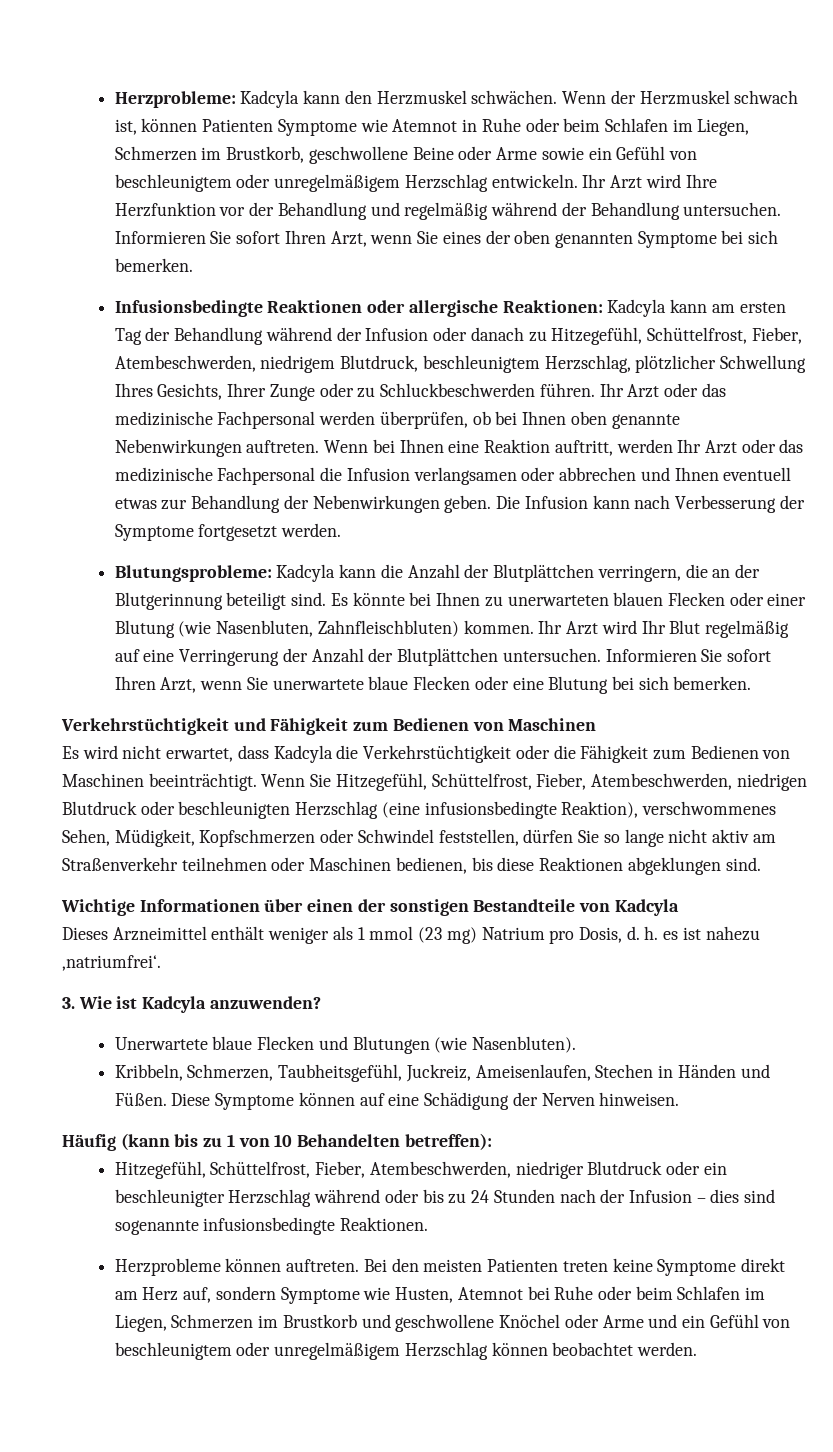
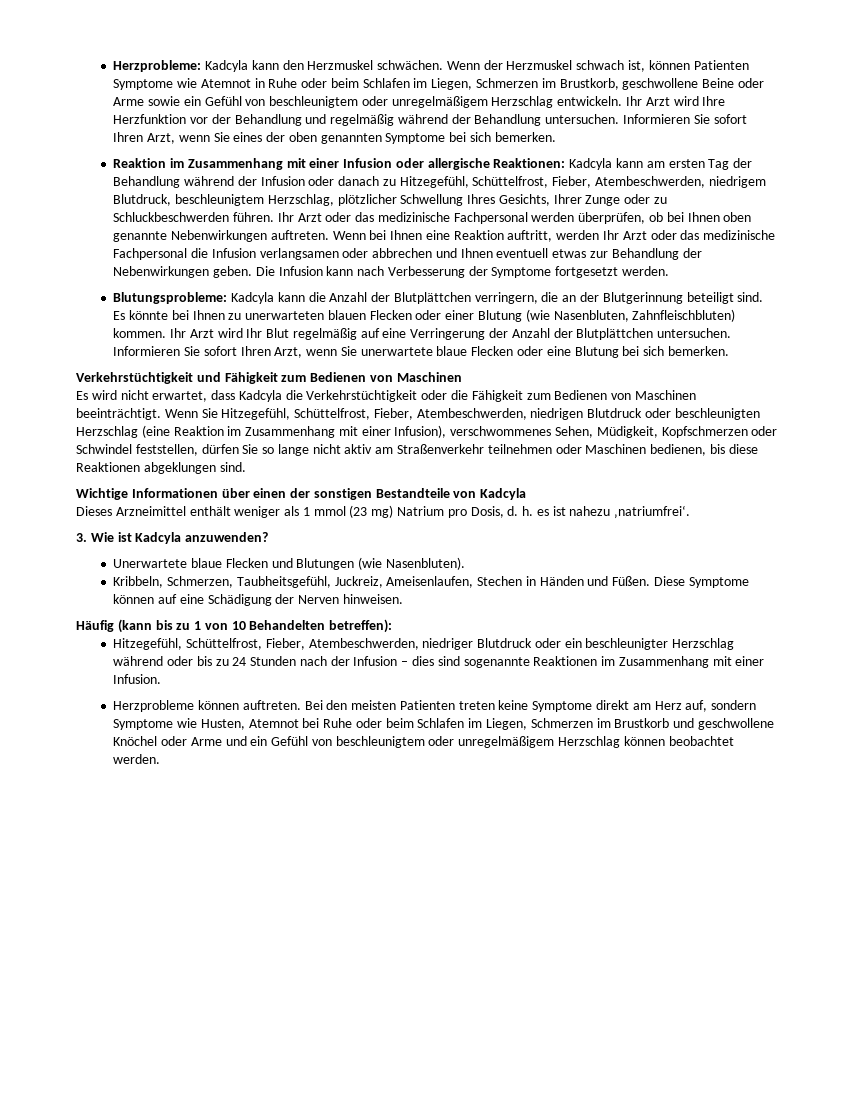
[114,300,363,317] Infusionsbedingte Reaktionen -> [113,158,393,170] Reaktion im Zusammenhang mit einer Infusion
[424,801,639,819] infusionsbedingte Reaktion), -> [173,425,447,438] Reaktion im Zusammenhang mit einer Infusion),
[203,1217,429,1235] infusionsbedingte Reaktionen. -> [533,656,765,668] [113,674,162,684] Reaktionen im Zusammenhang mit einer Infusion.

